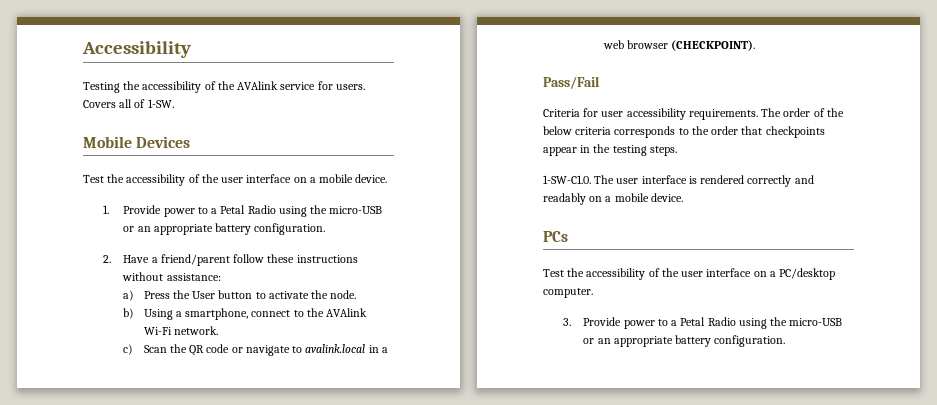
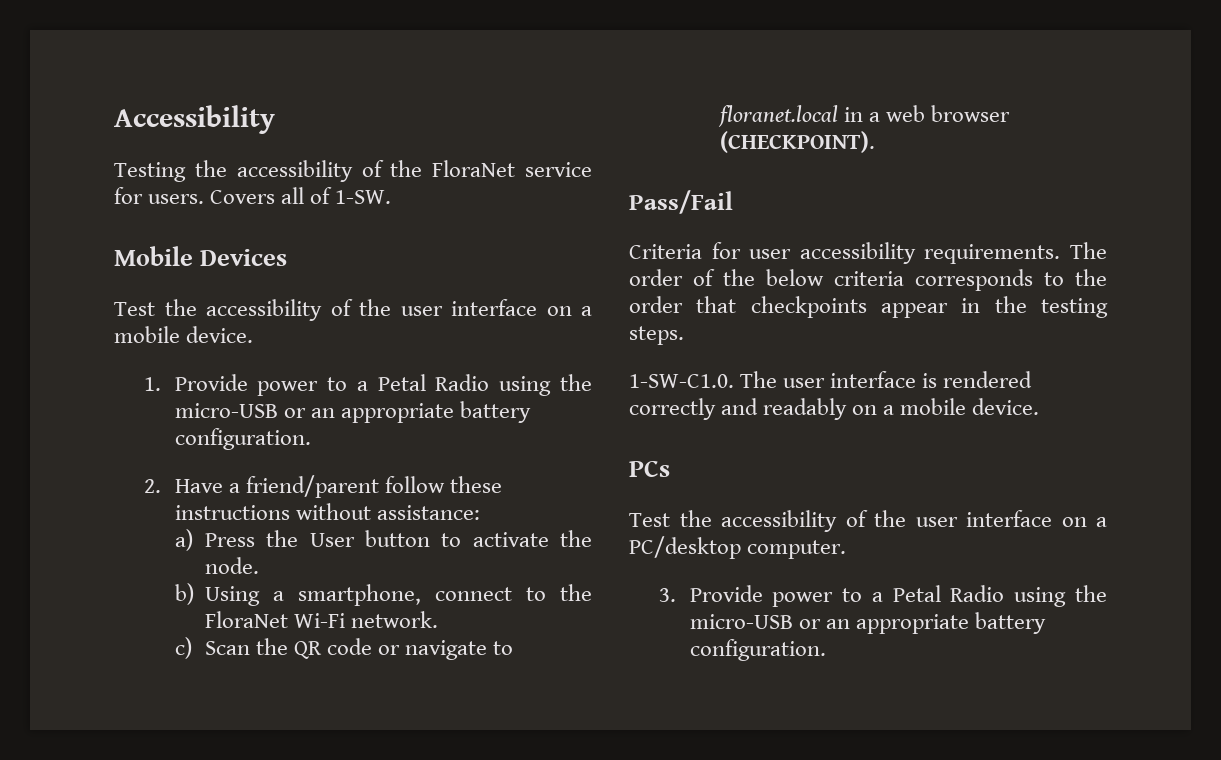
[237,81,279,90] AVAlink -> [432,160,516,177] FloraNet
[326,308,368,317] AVAlink -> [204,611,288,628] FloraNet
[305,344,366,353] avalink.local -> [717,105,838,127] floranet.local

